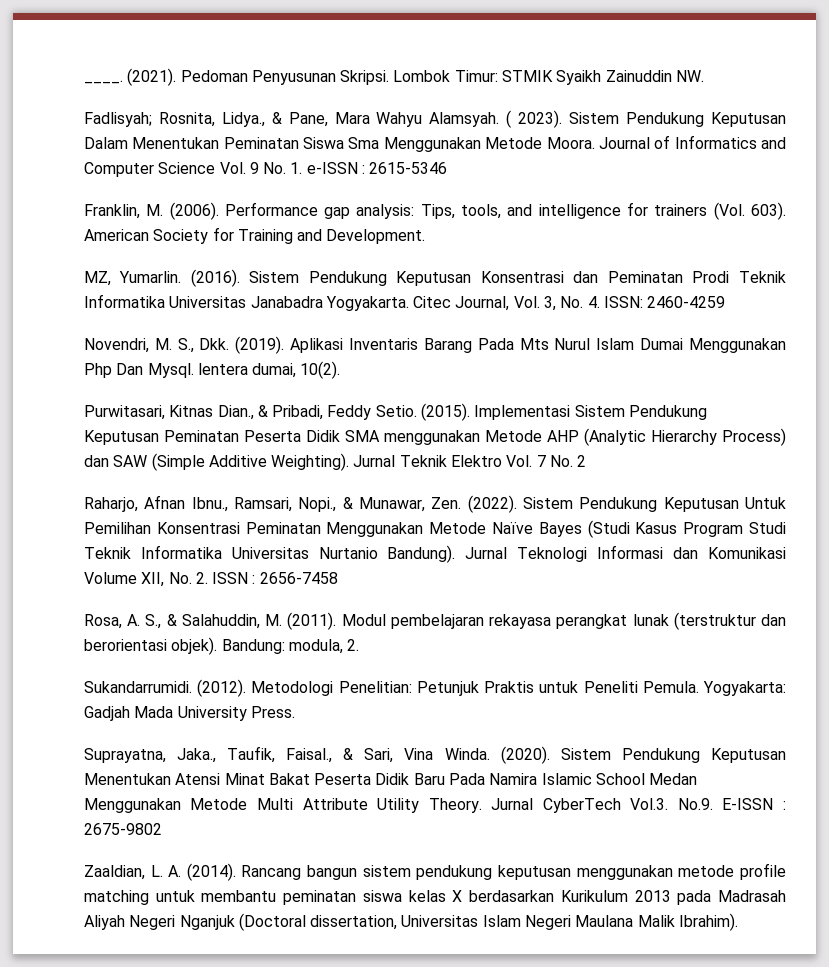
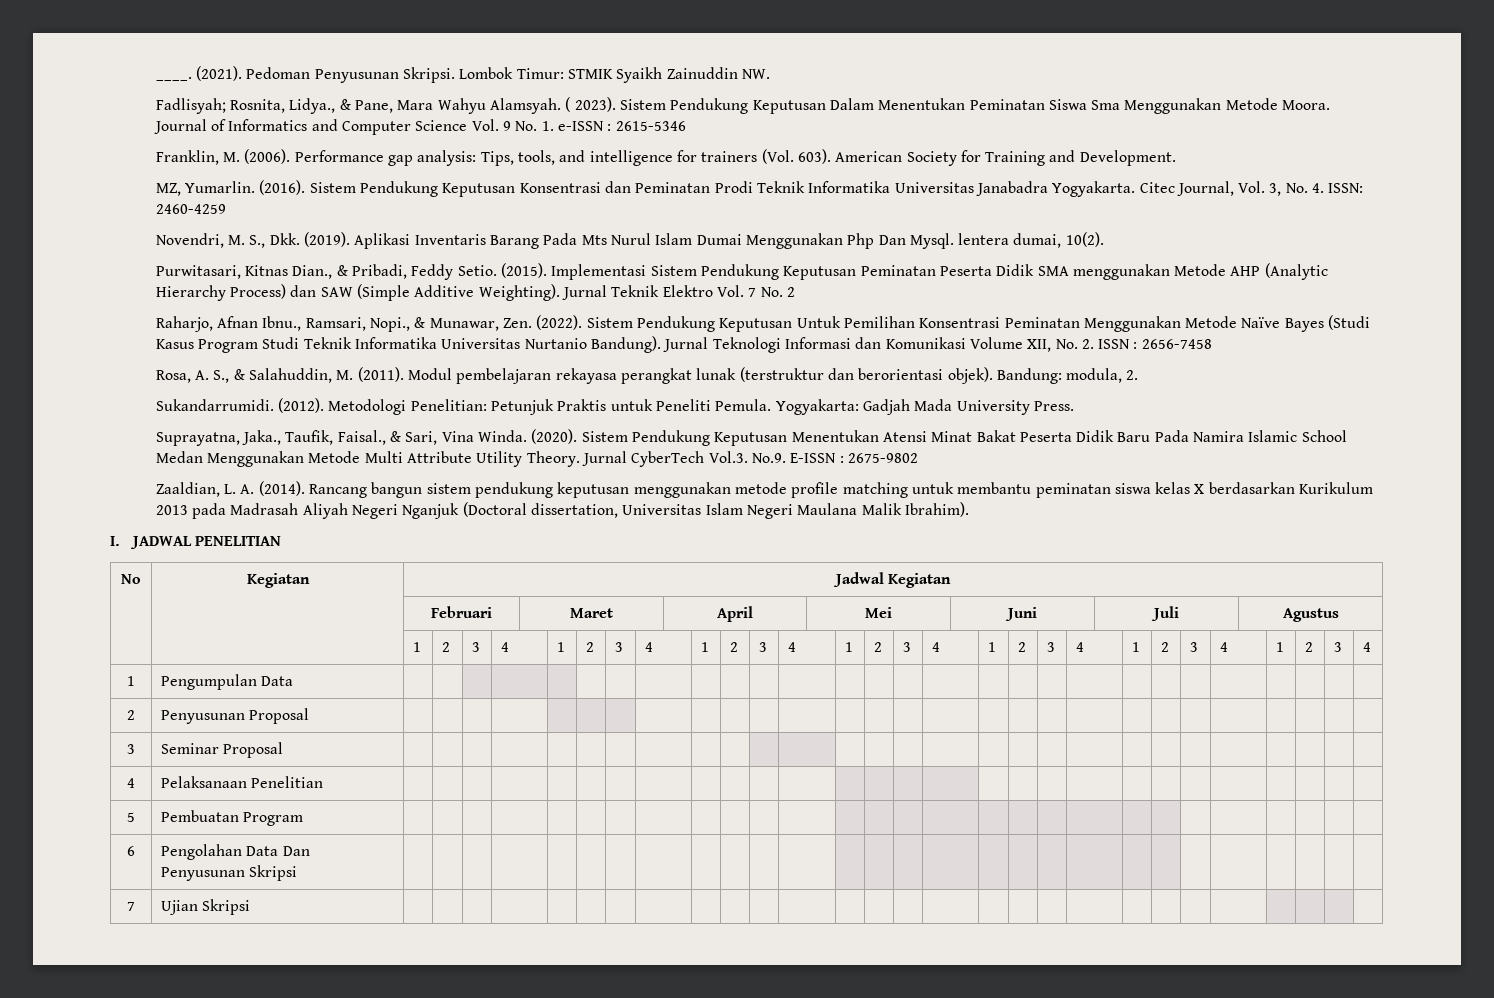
(739, 922) none -> [110,536,282,549] [121,574,141,584] [246,573,310,588] [832,572,952,588] [431,606,492,618] [570,608,613,618] [717,606,753,622] [865,607,892,618] [1005,607,1037,621] [1151,606,1179,621] [1282,608,1339,622] [413,642,422,652] [442,642,451,652] [472,642,481,652] [501,642,510,652] [557,642,566,652] [586,642,595,652] [615,642,624,652] [645,642,654,652] [701,642,710,652] [730,642,739,652] [759,642,768,652] [788,642,797,652] [845,642,854,652] [874,642,883,652] [903,642,912,652] [932,642,941,652] [988,642,997,652] [1018,642,1027,652] [1047,642,1056,652] [1076,642,1085,652] [1132,642,1141,652] [1161,642,1170,652] [1190,642,1199,652] [1220,642,1229,652] [1276,642,1285,652] [1305,642,1314,652] [1334,642,1343,652] [1363,642,1372,652] [127,676,135,686] [161,674,294,690] [127,710,135,720] [161,708,310,724] [127,744,135,754] [161,742,284,758] [127,778,135,788] [161,776,324,788] [127,812,135,822] [161,810,304,826] [127,846,135,856] [161,844,310,860] [161,865,298,881] [127,902,135,911] [161,899,251,915] // I. JADWAL PENELITIAN // No | Kegiatan | Jadwal Kegiatan // | | Februari | Maret | April | Mei | Juni | Juli | Agustus // | | 1 | 2 | 3 | 4 | 1 | 2 | 3 | 4 | 1 | 2 | 3 | 4 | 1 | 2 | 3 | 4 | 1 | 2 | 3 | 4 | 1 | 2 | 3 | 4 | 1 | 2 | 3 | 4 // 1 | Pengumpulan Data | | | | | | | | | | | | | | | | | | | | | | | | | | | | // 2 | Penyusunan Proposal | | | | | | | | | | | | | | | | | | | | | | | | | | | | // 3 | Seminar Proposal | | | | | | | | | | | | | | | | | | | | | | | | | | | | // 4 | Pelaksanaan Penelitian | | | | | | | | | | | | | | | | | | | | | | | | | | | | // 5 | Pembuatan Program | | | | | | | | | | | | | | | | | | | | | | | | | | | | // 6 | Pengolahan Data Dan Penyusunan Skripsi | | | | | | | | | | | | | | | | | | | | | | | | | | | | // 7 | Ujian Skripsi | | | | | | | | | | | | | | | | | | | | | | | | | | | |

